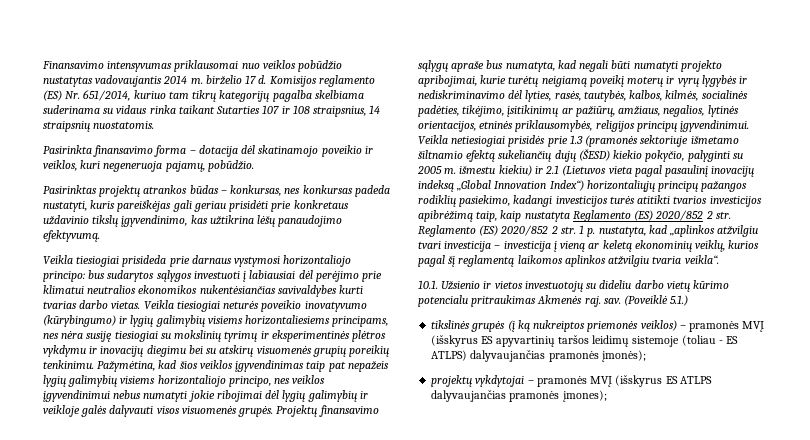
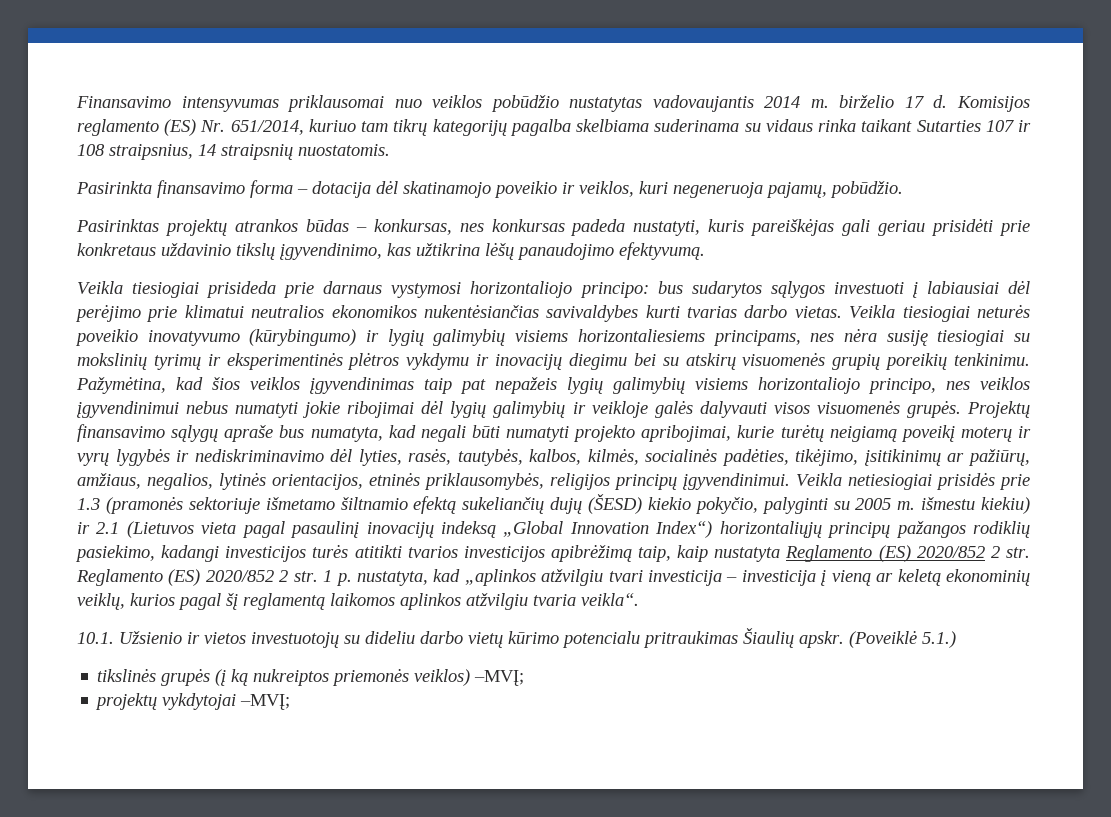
[537,295,621,307] Akmenės raj. sav. -> [743,628,844,648] Šiaulių apskr.
[679,321,765,332] [431,335,739,347] [431,350,646,362] [431,375,712,387] [431,390,607,402] – pramonės MVĮ (išskyrus ES apyvartinių taršos leidimų sistemoje (toliau - ES ATLPS) dalyvaujančias pramonės įmonės); // projektų vykdytojai – pramonės MVĮ (išskyrus ES ATLPS dalyvaujančias pramonės įmones); -> [474,670,525,686] [95,693,291,710] –MVĮ; // projektų vykdytojai –MVĮ;

